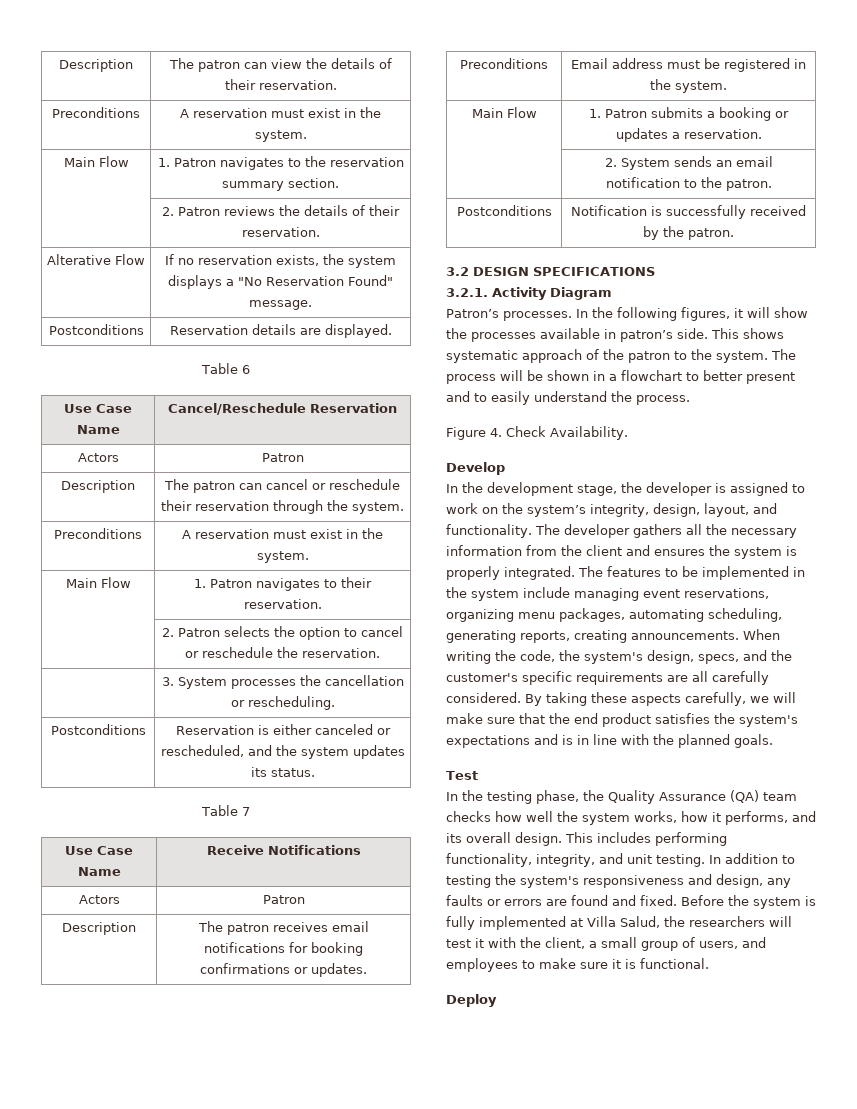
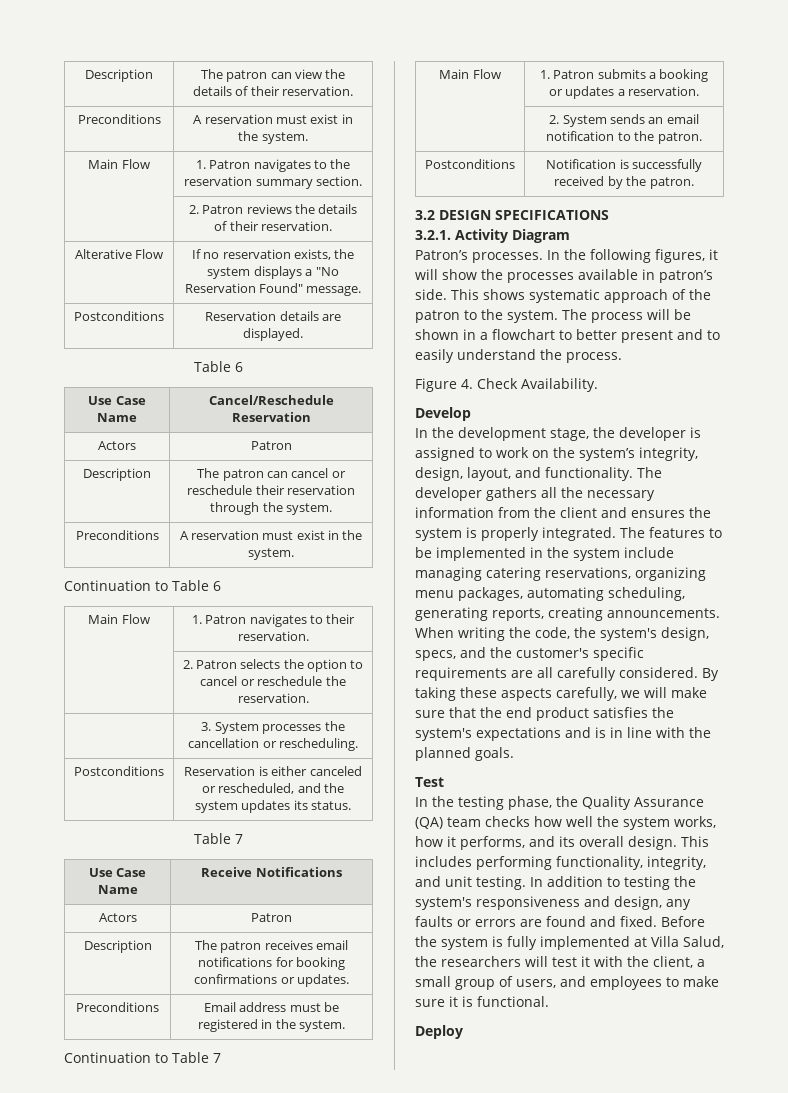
(309, 557) none -> [64,580,221,591] // Continuation to Table 6
(727, 87) none -> [64,1052,221,1063] // Continuation to Table 7
[643,589,680,598] event -> [486,567,541,581] catering

